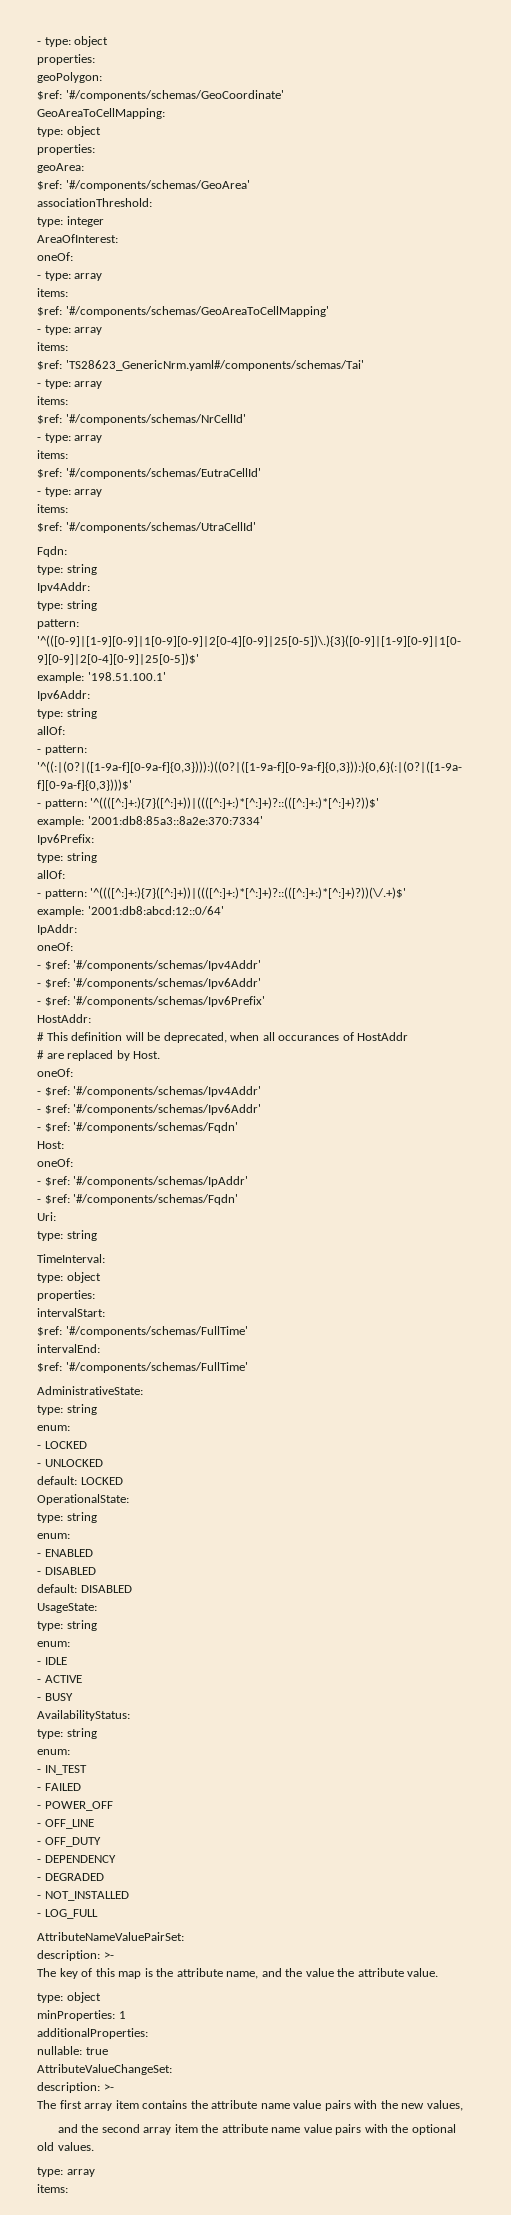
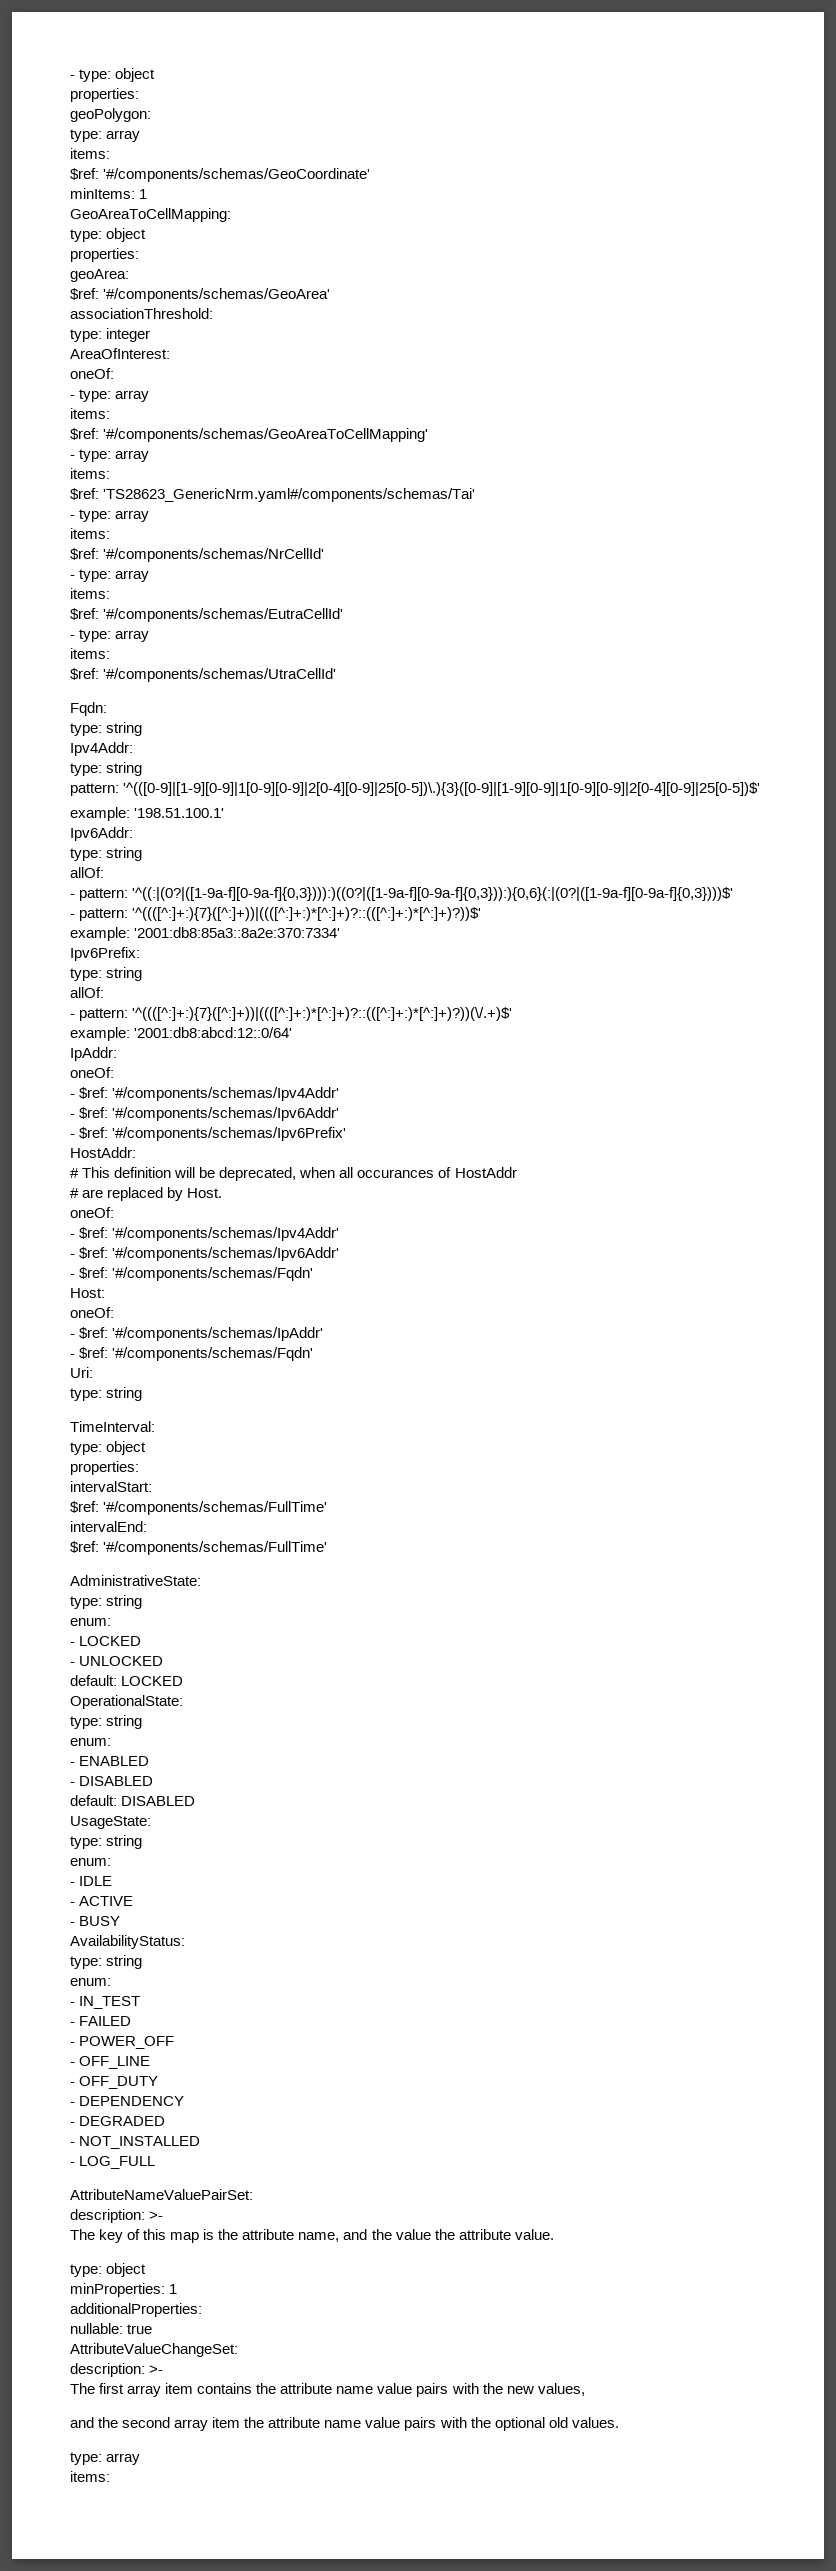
(102, 77) none -> [70,129,141,142] [70,148,110,159] // type: array // items:
(284, 95) none -> [70,188,148,199] // minItems: 1

